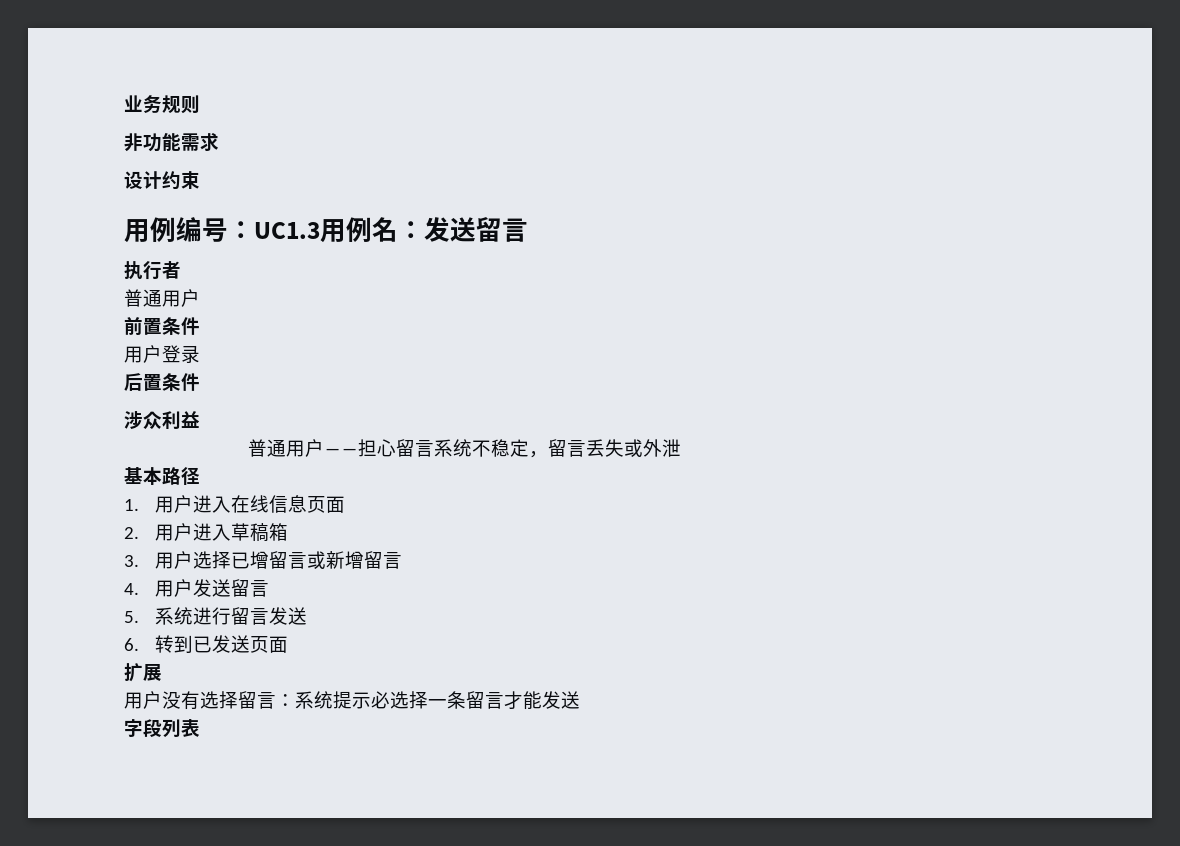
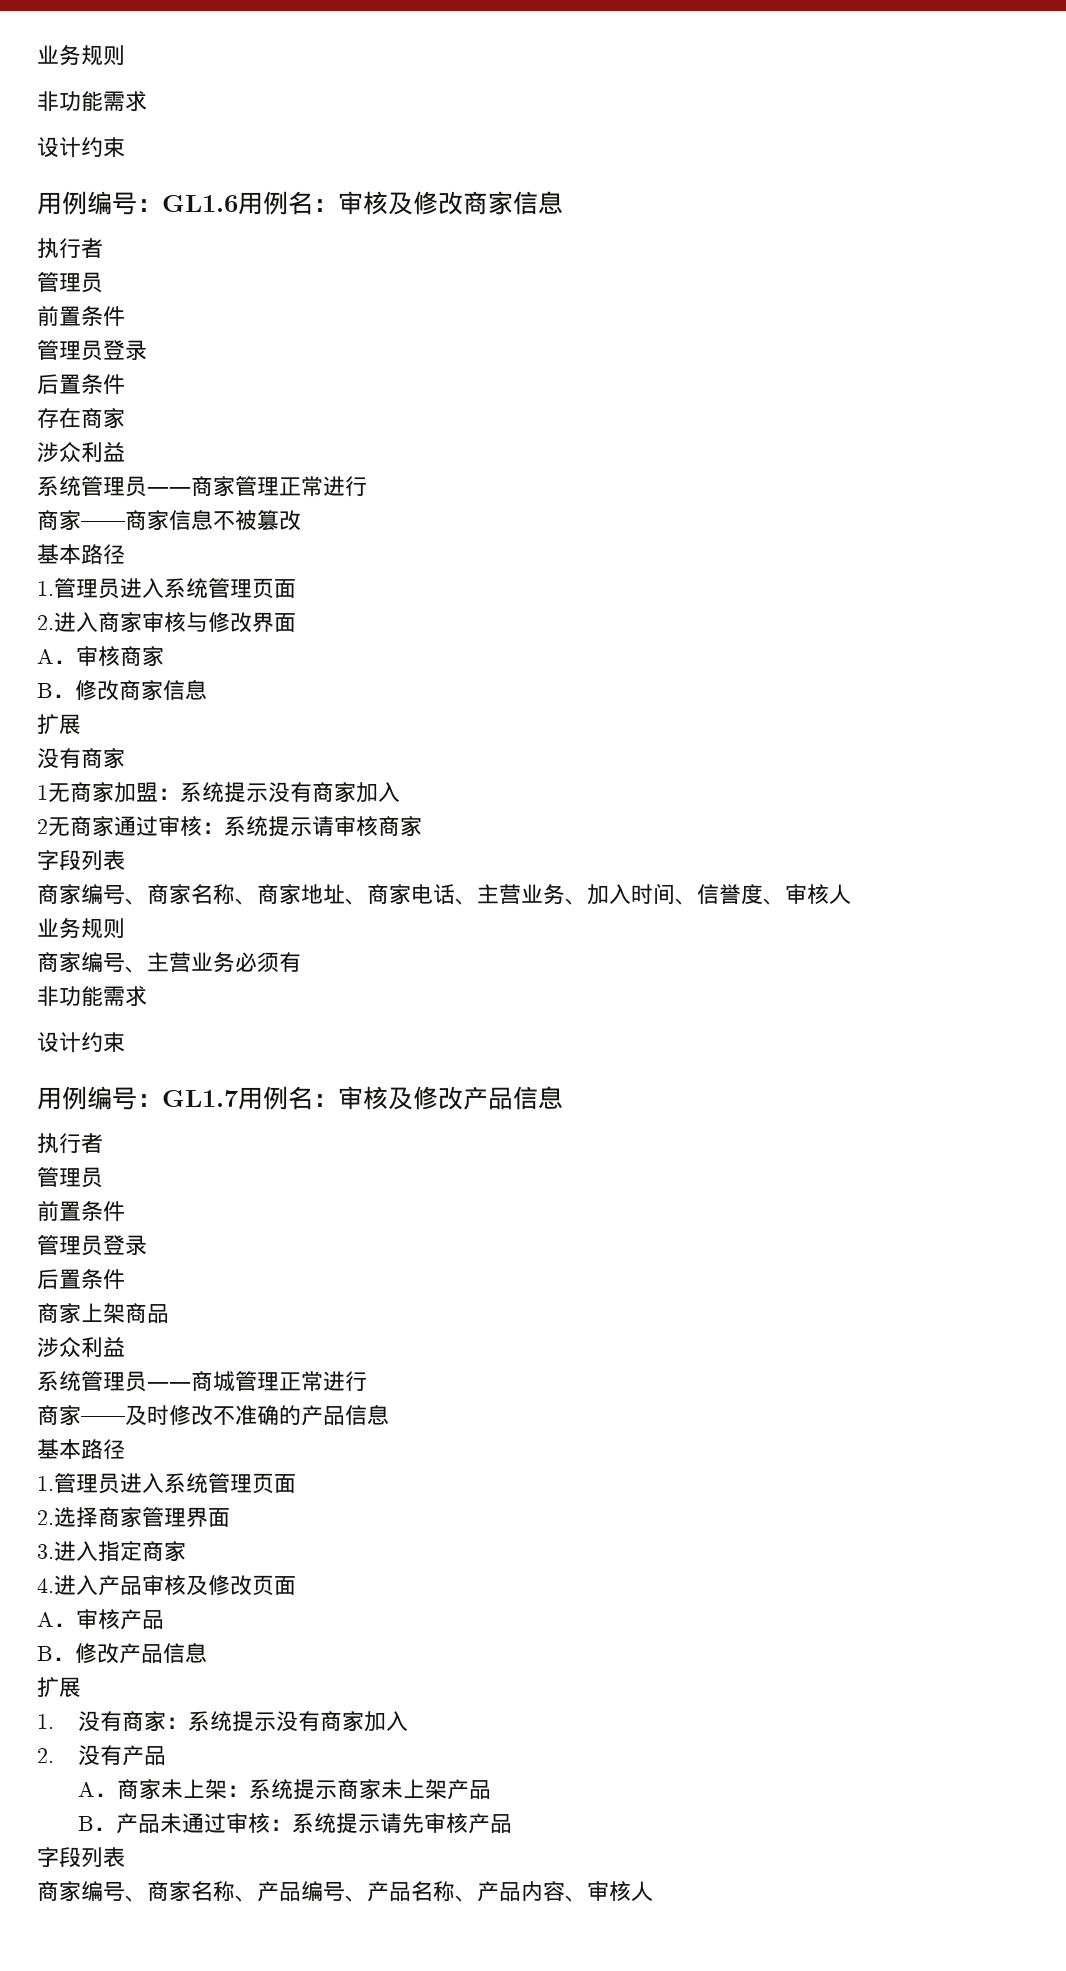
[254,217,528,243] [124,261,181,280] [124,289,200,307] [124,317,200,336] [124,345,200,363] [124,373,200,391] [124,411,200,430] [247,439,681,458] [124,466,200,485] [124,495,345,513] [124,523,288,542] [124,551,402,569] [124,579,269,597] [124,607,307,625] [124,635,288,653] [124,663,162,682] [124,691,580,710] [124,719,200,738] UC1.3用例名：发送留言 // 执行者 // 普通用户 // 前置条件 // 用户登录 // 后置条件 // 涉众利益 // 普通用户――担心留言系统不稳定，留言丢失或外泄 // 基本路径 // 1.用户进入在线信息页面 // 2.用户进入草稿箱 // 3.用户选择已增留言或新增留言 // 4.用户发送留言 // 5.系统进行留言发送 // 6.转到已发送页面 // 扩展 // 用户没有选择留言：系统提示必选择一条留言才能发送 // 字段列表 -> [162,191,563,215] [37,238,103,259] [37,272,103,293] [37,305,125,326] [37,340,147,361] [37,374,125,394] [37,408,125,429] [37,441,125,463] [37,476,367,497] [37,509,301,531] [37,544,125,565] [37,578,296,599] [37,612,296,633] [37,646,164,667] [37,679,207,701] [37,714,81,735] [37,748,125,769] [37,782,400,803] [37,816,422,837] [37,850,125,871] [37,883,851,905] [37,918,125,939] [37,952,301,973] [37,986,147,1007] [37,1032,125,1053] [37,1086,563,1110] [37,1133,103,1154] [37,1167,103,1188] [37,1200,125,1221] [37,1235,147,1256] [37,1269,125,1289] [37,1303,169,1324] [37,1336,125,1358] [37,1371,367,1392] [37,1404,389,1426] [37,1439,125,1460] [37,1473,296,1494] [37,1507,230,1528] [37,1541,186,1562] [37,1575,296,1596] [37,1609,164,1630] [37,1642,207,1664] [37,1677,81,1698] [37,1711,409,1732] [37,1745,167,1766] [78,1779,492,1800] [78,1813,513,1834] [37,1847,125,1868] [37,1881,653,1902] GL1.6用例名：审核及修改商家信息 // 执行者 // 管理员 // 前置条件 // 管理员登录 // 后置条件 // 存在商家 // 涉众利益 // 系统管理员――商家管理正常进行 // 商家——商家信息不被篡改 // 基本路径 // 1.管理员进入系统管理页面 // 2.进入商家审核与修改界面 // A．审核商家 // B．修改商家信息 // 扩展 // 没有商家 // 1无商家加盟：系统提示没有商家加入 // 2无商家通过审核：系统提示请审核商家 // 字段列表 // 商家编号、商家名称、商家地址、商家电话、主营业务、加入时间、信誉度、审核人 // 业务规则 // 商家编号、主营业务必须有 // 非功能需求 // 设计约束 // 用例编号：GL1.7用例名：审核及修改产品信息 // 执行者 // 管理员 // 前置条件 // 管理员登录 // 后置条件 // 商家上架商品 // 涉众利益 // 系统管理员――商城管理正常进行 // 商家——及时修改不准确的产品信息 // 基本路径 // 1.管理员进入系统管理页面 // 2.选择商家管理界面 // 3.进入指定商家 // 4.进入产品审核及修改页面 // A．审核产品 // B．修改产品信息 // 扩展 // 1.没有商家：系统提示没有商家加入 // 2.没有产品 // A．商家未上架：系统提示商家未上架产品 // B．产品未通过审核：系统提示请先审核产品 // 字段列表 // 商家编号、商家名称、产品编号、产品名称、产品内容、审核人

